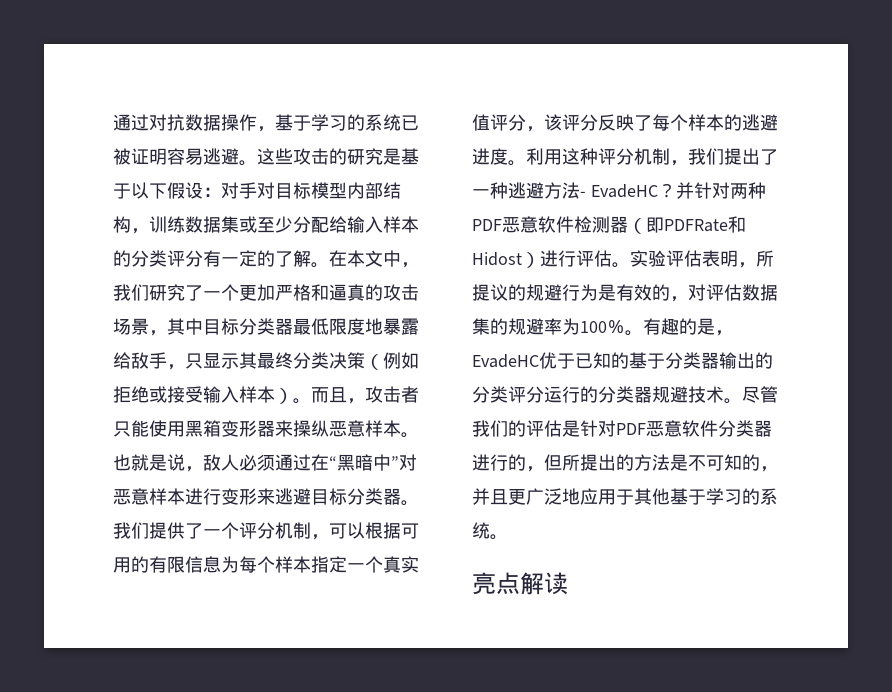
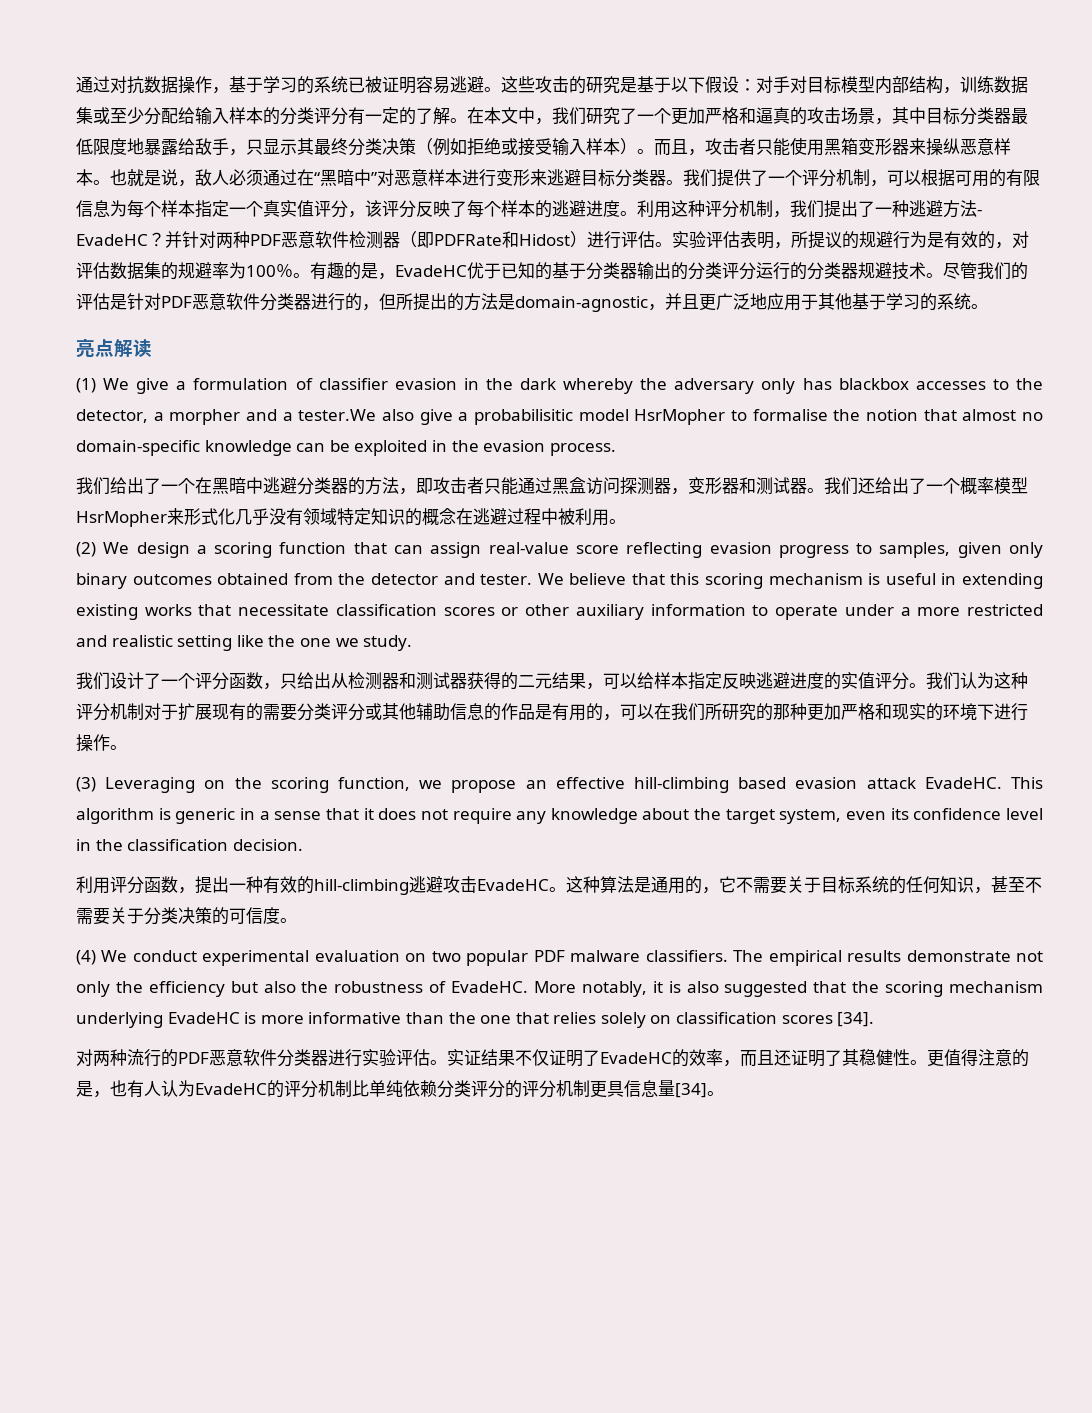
[688,454,760,471] 不可知的 -> [515,296,648,312] domain-agnostic
(568, 583) none -> [76,378,1043,394] [76,409,1043,425] [76,440,616,456] [76,477,1028,495] [76,508,626,527] [76,542,1043,558] [76,573,1043,589] [76,604,1044,620] [76,635,413,651] [76,672,1028,690] [76,703,1028,721] [76,734,127,752] [76,777,1044,793] [76,808,1043,824] [76,839,303,851] [76,876,1042,895] [76,907,297,925] [76,950,1043,966] [76,981,1044,997] [76,1012,875,1028] [76,1049,1029,1067] [76,1080,724,1098] // (1) We give a formulation of classifier evasion in the dark whereby the adversary only has blackbox accesses to the detector, a morpher and a tester.We also give a probabilisitic model HsrMopher to formalise the notion that almost no domain-specific knowledge can be exploited in the evasion process. // 我们给出了一个在黑暗中逃避分类器的方法，即攻击者只能通过黑盒访问探测器，变形器和测试器。我们还给出了一个概率模型HsrMopher来形式化几乎没有领域特定知识的概念在逃避过程中被利用。 // (2) We design a scoring function that can assign real-value score reflecting evasion progress to samples, given only binary outcomes obtained from the detector and tester. We believe that this scoring mechanism is useful in extending existing works that necessitate classification scores or other auxiliary information to operate under a more restricted and realistic setting like the one we study. // 我们设计了一个评分函数，只给出从检测器和测试器获得的二元结果，可以给样本指定反映逃避进度的实值评分。我们认为这种评分机制对于扩展现有的需要分类评分或其他辅助信息的作品是有用的，可以在我们所研究的那种更加严格和现实的环境下进行操作。 // (3) Leveraging on the scoring function, we propose an effective hill-climbing based evasion attack EvadeHC. This algorithm is generic in a sense that it does not require any knowledge about the target system, even its confidence level in the classification decision. // 利用评分函数，提出一种有效的hill-climbing逃避攻击EvadeHC。这种算法是通用的，它不需要关于目标系统的任何知识，甚至不需要关于分类决策的可信度。 // (4) We conduct experimental evaluation on two popular PDF malware classifiers. The empirical results demonstrate not only the efficiency but also the robustness of EvadeHC. More notably, it is also suggested that the scoring mechanism underlying EvadeHC is more informative than the one that relies solely on classification scores [34]. // 对两种流行的PDF恶意软件分类器进行实验评估。实证结果不仅证明了EvadeHC的效率，而且还证明了其稳健性。更值得注意的是，也有人认为EvadeHC的评分机制比单纯依赖分类评分的评分机制更具信息量[34]。

